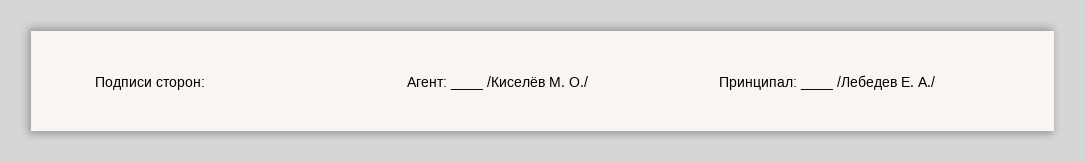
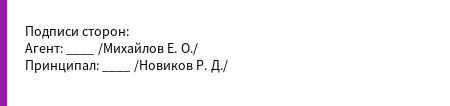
[487,76,565,87] /Киселёв М. -> [97,42,178,56] /Михайлов Е.
[837,75,935,90] /Лебедев Е. А./ -> [133,60,228,73] /Новиков Р. Д./

